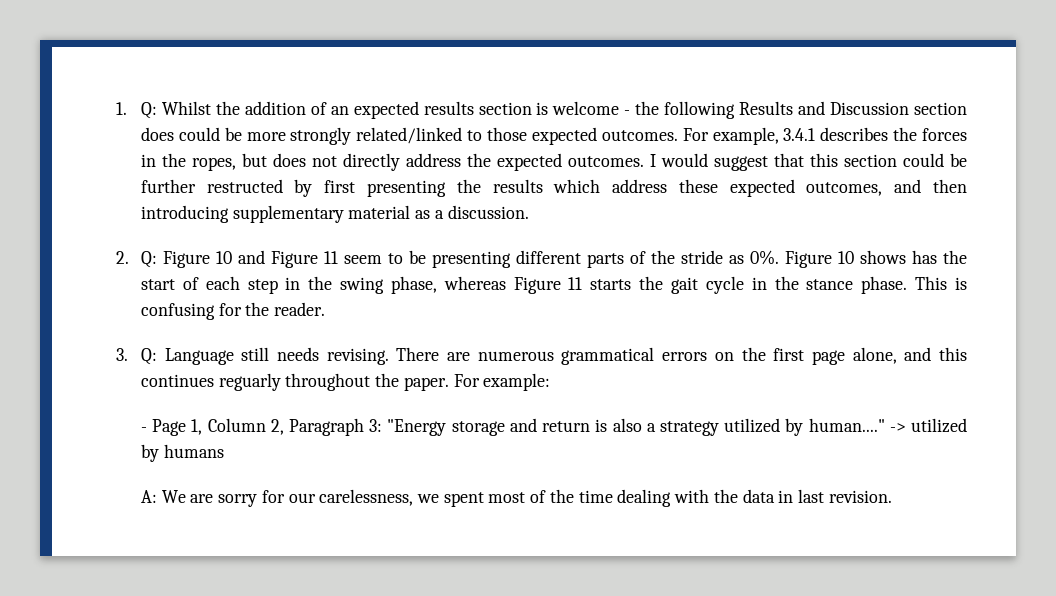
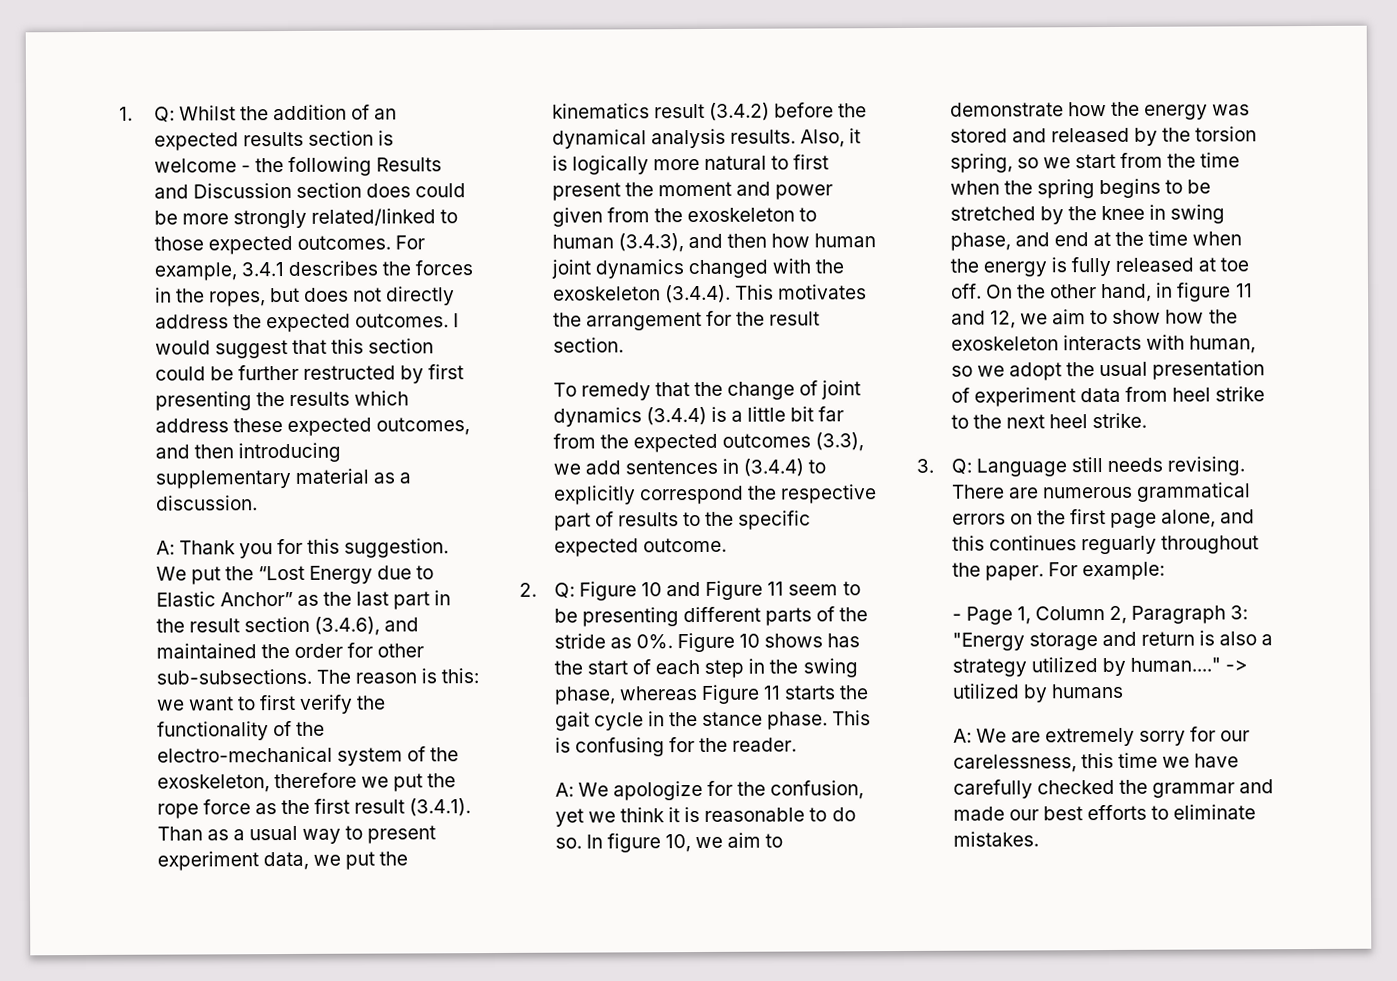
(529, 212) none -> [155,538,450,559] [155,565,435,585] [155,590,452,610] [155,616,420,636] [155,642,425,659] [155,668,480,685] [156,694,387,714] [156,720,325,741] [156,746,459,766] [156,772,457,793] [156,798,472,819] [156,825,437,844] [156,851,409,871] [551,102,868,121] [551,128,862,149] [551,154,830,175] [551,181,834,201] [551,207,818,227] [551,233,877,253] [550,258,845,279] [552,284,867,304] [552,310,821,331] [552,337,624,353] [552,380,862,401] [552,406,845,427] [552,432,865,453] [552,458,827,477] [552,484,877,505] [553,510,812,531] [553,537,727,557] // A: Thank you for this suggestion. We put the “Lost Energy due to Elastic Anchor” as the last part in the result section (3.4.6), and maintained the order for other sub-subsections. The reason is this: we want to first verify the functionality of the electro-mechanical system of the exoskeleton, therefore we put the rope force as the first result (3.4.1). Than as a usual way to present experiment data, we put the kinematics result (3.4.2) before the dynamical analysis results. Also, it is logically more natural to first present the moment and power given from the exoskeleton to human (3.4.3), and then how human joint dynamics changed with the exoskeleton (3.4.4). This motivates the arrangement for the result section. // To remedy that the change of joint dynamics (3.4.4) is a little bit far from the expected outcomes (3.3), we add sentences in (3.4.4) to explicitly correspond the respective part of results to the specific expected outcome.
(326, 309) none -> [554,780,865,801] [554,806,856,827] [554,832,784,853] [949,101,1251,120] [949,126,1258,146] [949,152,1241,173] [949,178,1212,199] [949,204,1226,225] [949,230,1243,251] [949,256,1250,277] [949,282,1253,303] [950,309,1238,329] [950,334,1256,354] [950,360,1266,381] [950,386,1266,407] [950,412,1148,429] // A: We apologize for the confusion, yet we think it is reasonable to do so. In figure 10, we aim to demonstrate how the energy was stored and released by the torsion spring, so we start from the time when the spring begins to be stretched by the knee in swing phase, and end at the time when the energy is fully released at toe off. On the other hand, in figure 11 and 12, we aim to show how the exoskeleton interacts with human, so we adopt the usual presentation of experiment data from heel strike to the next heel strike.
(214, 498) none -> [1044,727,1135,747] extremely
[417,489,892,507] we spent most of the time dealing with the data in last revision. -> [1080,752,1240,769] [952,779,1275,799] [952,804,1257,821] [952,831,1039,847] this time we have carefully checked the grammar and made our best efforts to eliminate mistakes.

